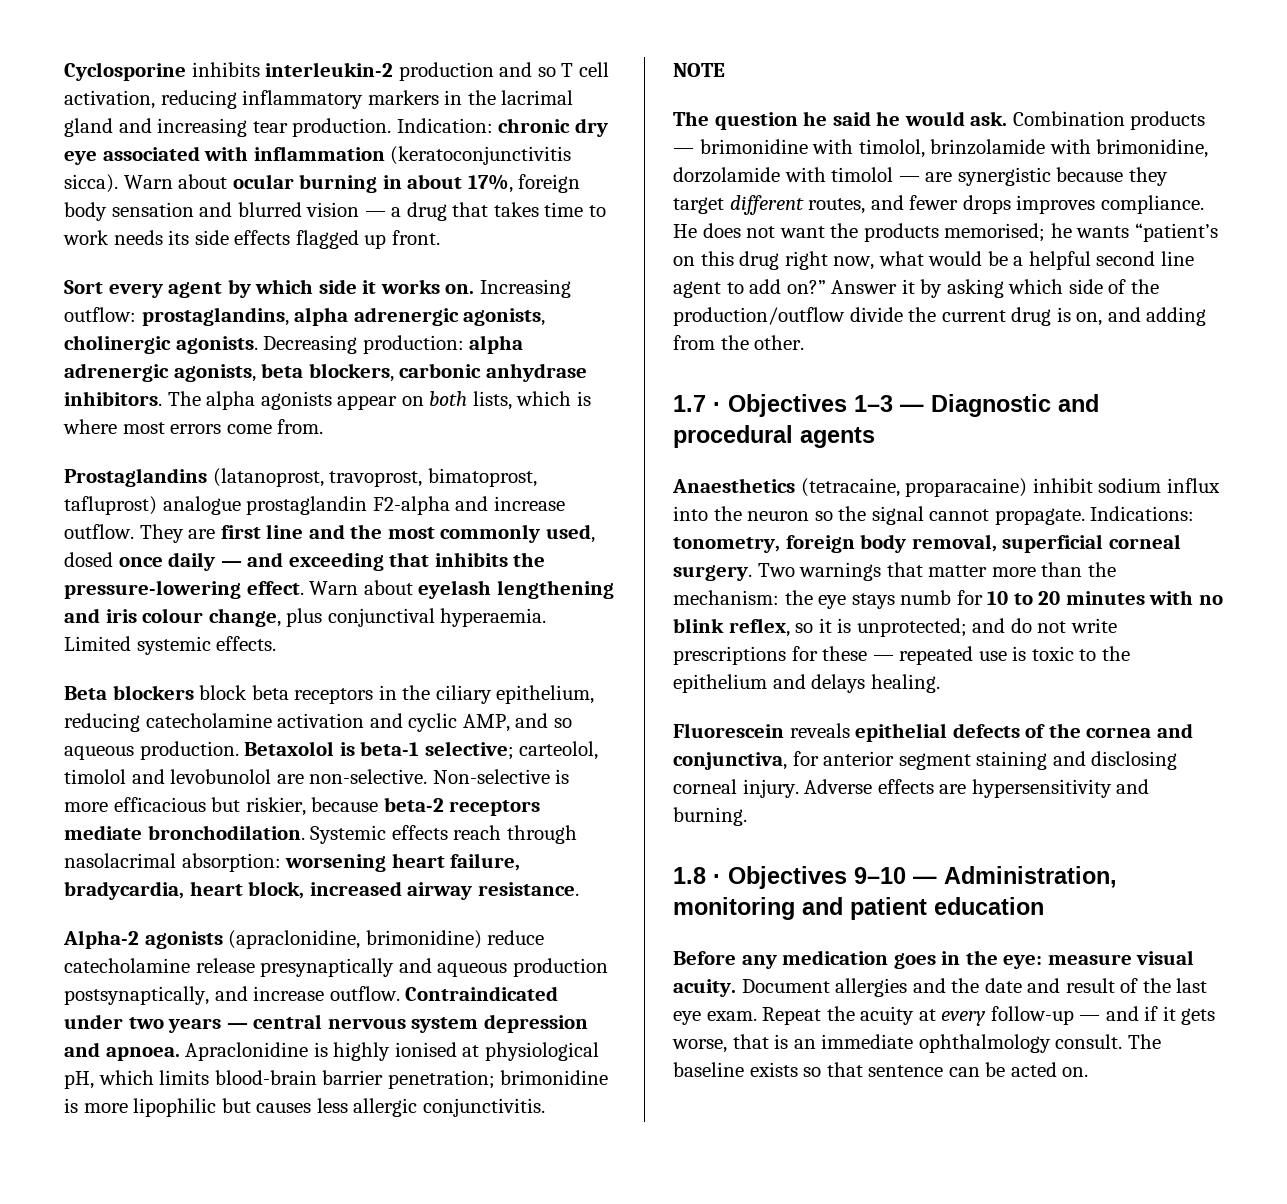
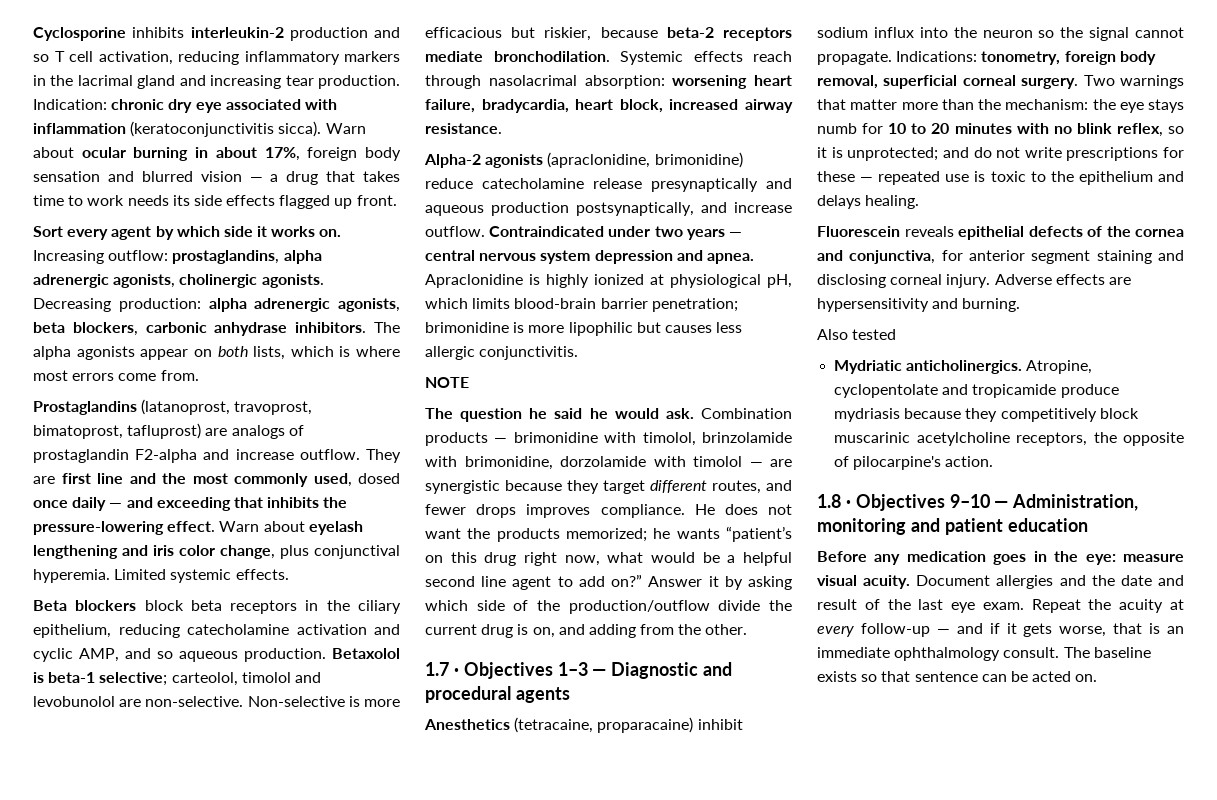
[162,496,241,515] analogue -> [205,425,304,439] are analogs of
[142,608,204,623] colour -> [179,545,215,556] color
[440,608,547,627] hyperaemia. -> [33,569,110,583] hyperemia.
[105,1047,180,1061] apnoea. -> [706,253,754,264] apnea.
[394,1042,457,1057] ionised -> [594,274,644,285] ionized
[944,223,1046,242] memorised; -> [566,528,647,542] memorized;
[672,478,795,493] Anaesthetics -> [424,719,510,730] Anesthetics
(747, 816) none -> [817,329,897,340] [834,360,1093,374] [834,384,1119,398] [834,408,1139,422] [834,432,1184,446] [834,456,994,470] // Also tested // Mydriatic anticholinergics. Atropine, cyclopentolate and tropicamide produce mydriasis because they competitively block muscarinic acetylcholine receptors, the opposite of pilocarpine's action.

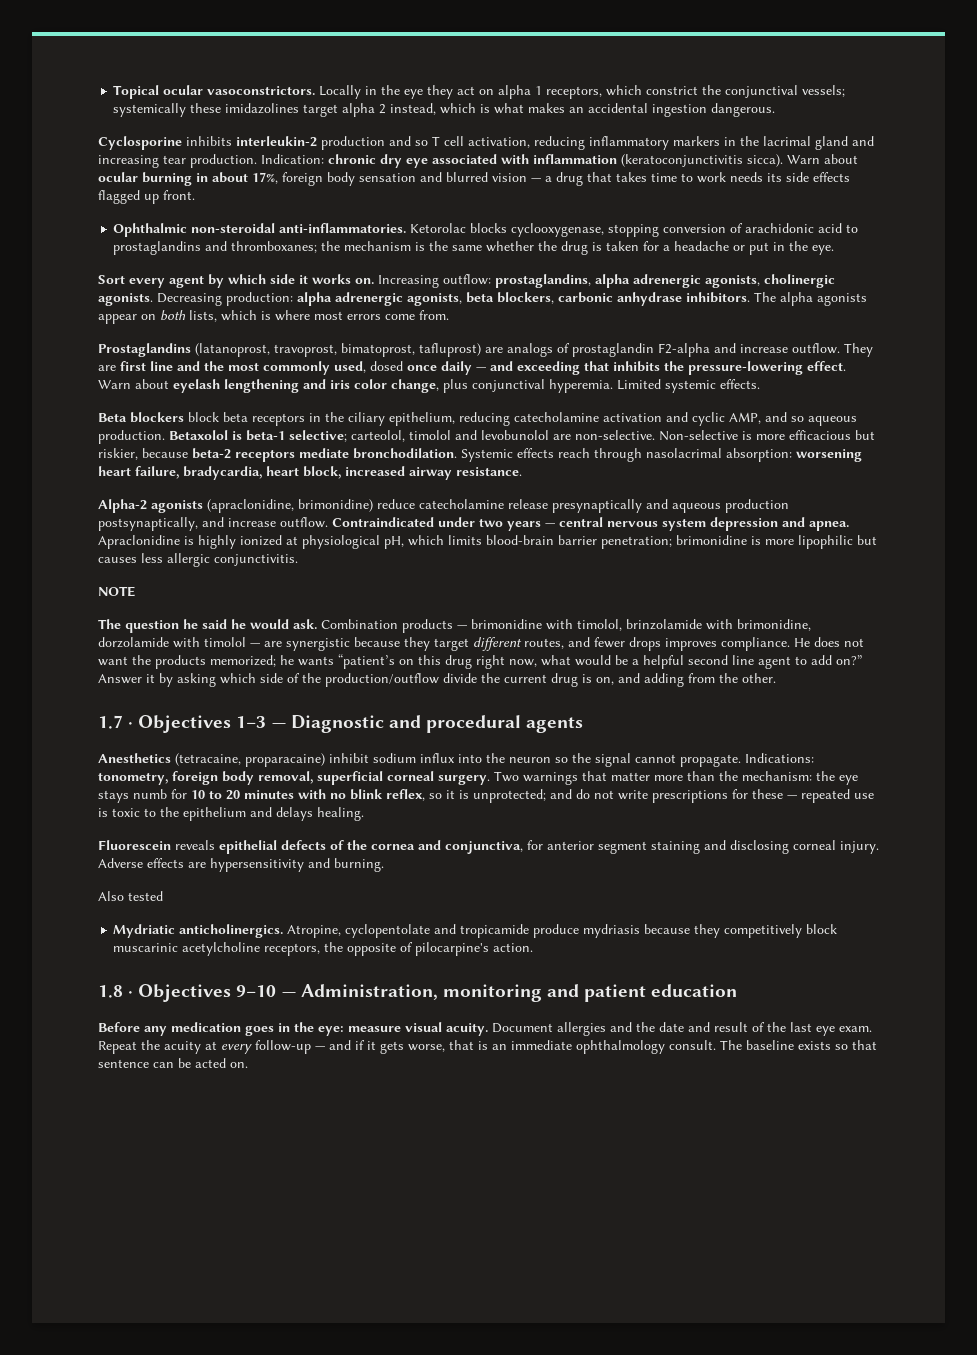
(33, 34) none -> [113,85,846,99] [113,103,776,117] Topical ocular vasoconstrictors. Locally in the eye they act on alpha 1 receptors, which constrict the conjunctival vessels; systemically these imidazolines target alpha 2 instead, which is what makes an accidental ingestion dangerous. //
(397, 200) none -> [113,223,859,237] [113,241,835,255] // Ophthalmic non-steroidal anti-inflammatories. Ketorolac blocks cyclooxygenase, stopping conversion of arachidonic acid to prostaglandins and thromboxanes; the mechanism is the same whether the drug is taken for a headache or put in the eye.

